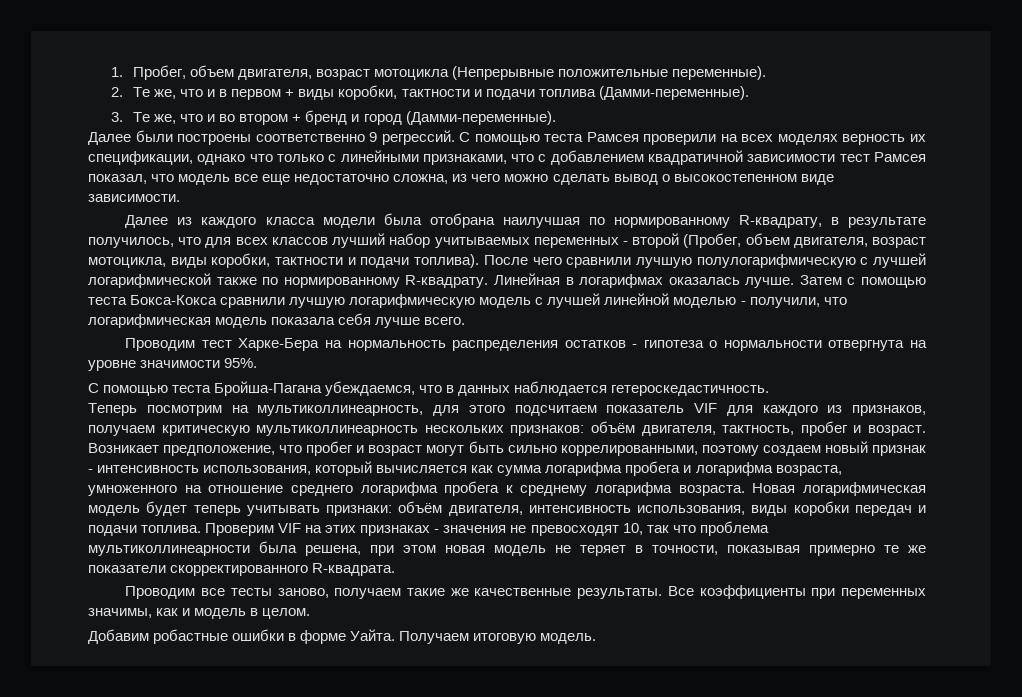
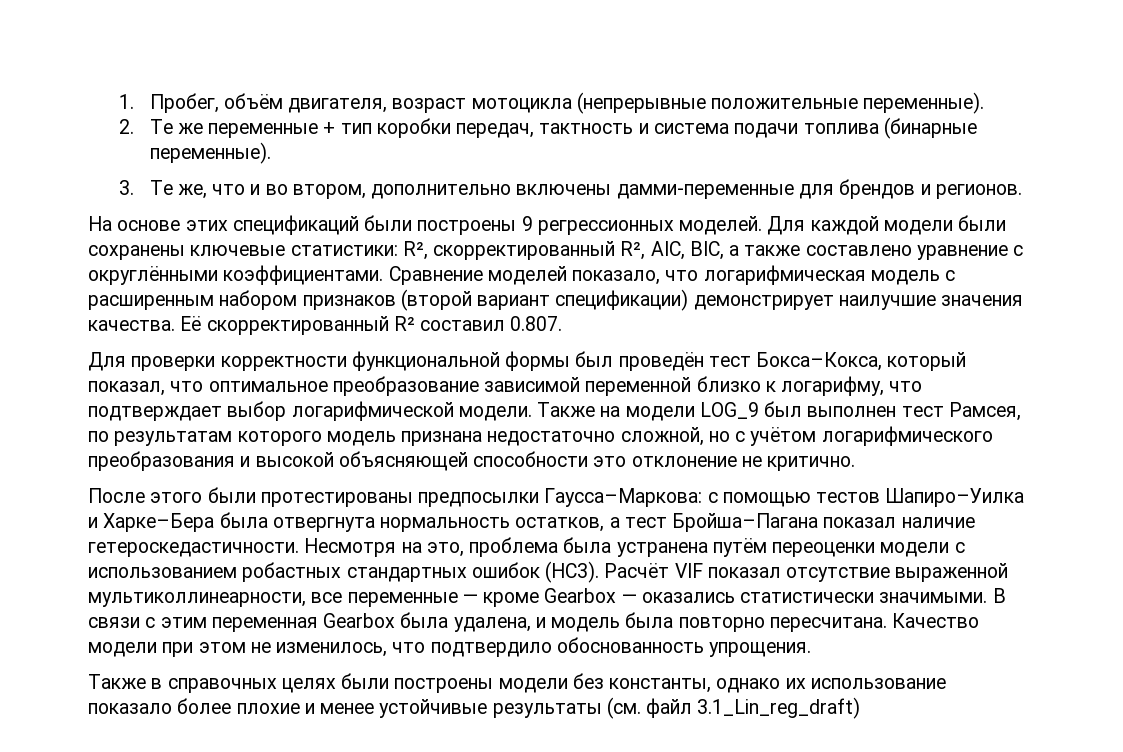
[190,65,235,77] объем -> [223,93,283,109] объём
[452,66,555,80] (Непрерывные -> [576,92,706,114] (непрерывные
[154,85,749,100] [110,110,556,125] [88,130,926,145] [88,150,926,165] [88,174,834,185] [88,194,180,202] [125,213,926,228] [88,233,926,248] [88,253,927,268] [88,273,927,288] [88,293,847,308] [88,313,466,328] [125,338,927,351] [88,358,258,371] [88,381,770,396] [88,403,926,416] [88,421,927,436] [88,441,927,456] [88,461,842,476] [88,481,926,496] [88,501,926,516] [88,521,769,536] [88,541,926,556] [88,563,396,576] [125,585,926,599] [88,608,311,619] [88,629,597,644] же, что и в первом + виды коробки, тактности и подачи топлива (Дамми-переменные). // 3. Те же, что и во втором + бренд и город (Дамми-переменные). // Далее были построены соответственно 9 регрессий. С помощью теста Рамсея проверили на всех моделях верность их спецификации, однако что только с линейными признаками, что с добавлением квадратичной зависимости тест Рамсея показал, что модель все еще недостаточно сложна, из чего можно сделать вывод о высокостепенном виде зависимости. // Далее из каждого класса модели была отобрана наилучшая по нормированному R-квадрату, в результате получилось, что для всех классов лучший набор учитываемых переменных - второй (Пробег, объем двигателя, возраст мотоцикла, виды коробки, тактности и подачи топлива). После чего сравнили лучшую полулогарифмическую с лучшей логарифмической также по нормированному R-квадрату. Линейная в логарифмах оказалась лучше. Затем с помощью теста Бокса-Кокса сравнили лучшую логарифмическую модель с лучшей линейной моделью - получили, что логарифмическая модель показала себя лучше всего. // Проводим тест Харке-Бера на нормальность распределения остатков - гипотеза о нормальности отвергнута на уровне значимости 95%. // С помощью теста Бройша-Пагана убеждаемся, что в данных наблюдается гетероскедастичность. // Теперь посмотрим на мультиколлинеарность, для этого подсчитаем показатель VIF для каждого из признаков, получаем критическую мультиколлинеарность нескольких признаков: объём двигателя, тактность, пробег и возраст. Возникает предположение, что пробег и возраст могут быть сильно коррелированными, поэтому создаем новый признак - интенсивность использования, который вычисляется как сумма логарифма пробега и логарифма возраста, умноженного на отношение среднего логарифма пробега к среднему логарифма возраста. Новая логарифмическая модель будет теперь учитывать признаки: объём двигателя, интенсивность использования, виды коробки передач и подачи топлива. Проверим VIF на этих признаках - значения не превосходят 10, так что проблема мультиколлинеарности была решена, при этом новая модель не теряет в точности, показывая примерно те же показатели скорректированного R-квадрата. // Проводим все тесты заново, получаем такие же качественные результаты. Все коэффициенты при переменных значимы, как и модель в целом. // Добавим робастные ошибки в форме Уайта. Получаем итоговую модель. -> [177,117,977,139] [149,142,271,164] [118,179,1022,199] [88,215,1007,235] [88,241,1024,260] [88,265,956,285] [88,289,1024,311] [88,316,563,335] [88,351,967,371] [88,376,923,396] [88,401,1021,421] [88,426,993,446] [88,451,856,471] [88,487,1025,507] [88,512,975,532] [88,537,965,557] [88,561,1009,583] [88,588,1006,607] [88,612,980,632] [88,637,812,657] [88,673,946,693] [88,697,861,719] же переменные + тип коробки передач, тактность и система подачи топлива (бинарные переменные). // 3. Те же, что и во втором, дополнительно включены дамми-переменные для брендов и регионов. // На основе этих спецификаций были построены 9 регрессионных моделей. Для каждой модели были сохранены ключевые статистики: R², скорректированный R², AIC, BIC, а также составлено уравнение с округлёнными коэффициентами. Сравнение моделей показало, что логарифмическая модель с расширенным набором признаков (второй вариант спецификации) демонстрирует наилучшие значения качества. Её скорректированный R² составил 0.807. // Для проверки корректности функциональной формы был проведён тест Бокса–Кокса, который показал, что оптимальное преобразование зависимой переменной близко к логарифму, что подтверждает выбор логарифмической модели. Также на модели LOG_9 был выполнен тест Рамсея, по результатам которого модель признана недостаточно сложной, но с учётом логарифмического преобразования и высокой объясняющей способности это отклонение не критично. // После этого были протестированы предпосылки Гаусса–Маркова: с помощью тестов Шапиро–Уилка и Харке–Бера была отвергнута нормальность остатков, а тест Бройша–Пагана показал наличие гетероскедастичности. Несмотря на это, проблема была устранена путём переоценки модели с использованием робастных стандартных ошибок (HC3). Расчёт VIF показал отсутствие выраженной мультиколлинеарности, все переменные — кроме Gearbox — оказались статистически значимыми. В связи с этим переменная Gearbox была удалена, и модель была повторно пересчитана. Качество модели при этом не изменилось, что подтвердило обоснованность упрощения. // Также в справочных целях были построены модели без константы, однако их использование показало более плохие и менее устойчивые результаты (см. файл 3.1_Lin_reg_draft)

